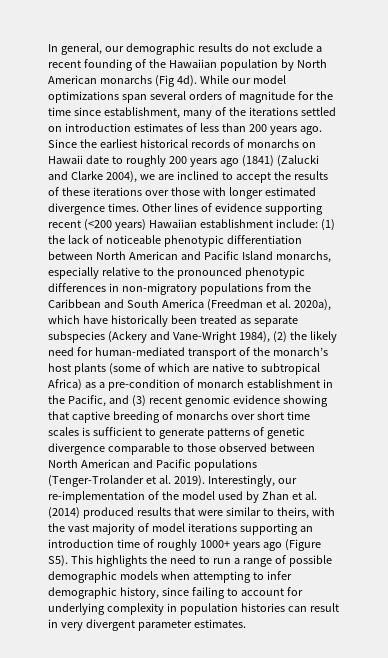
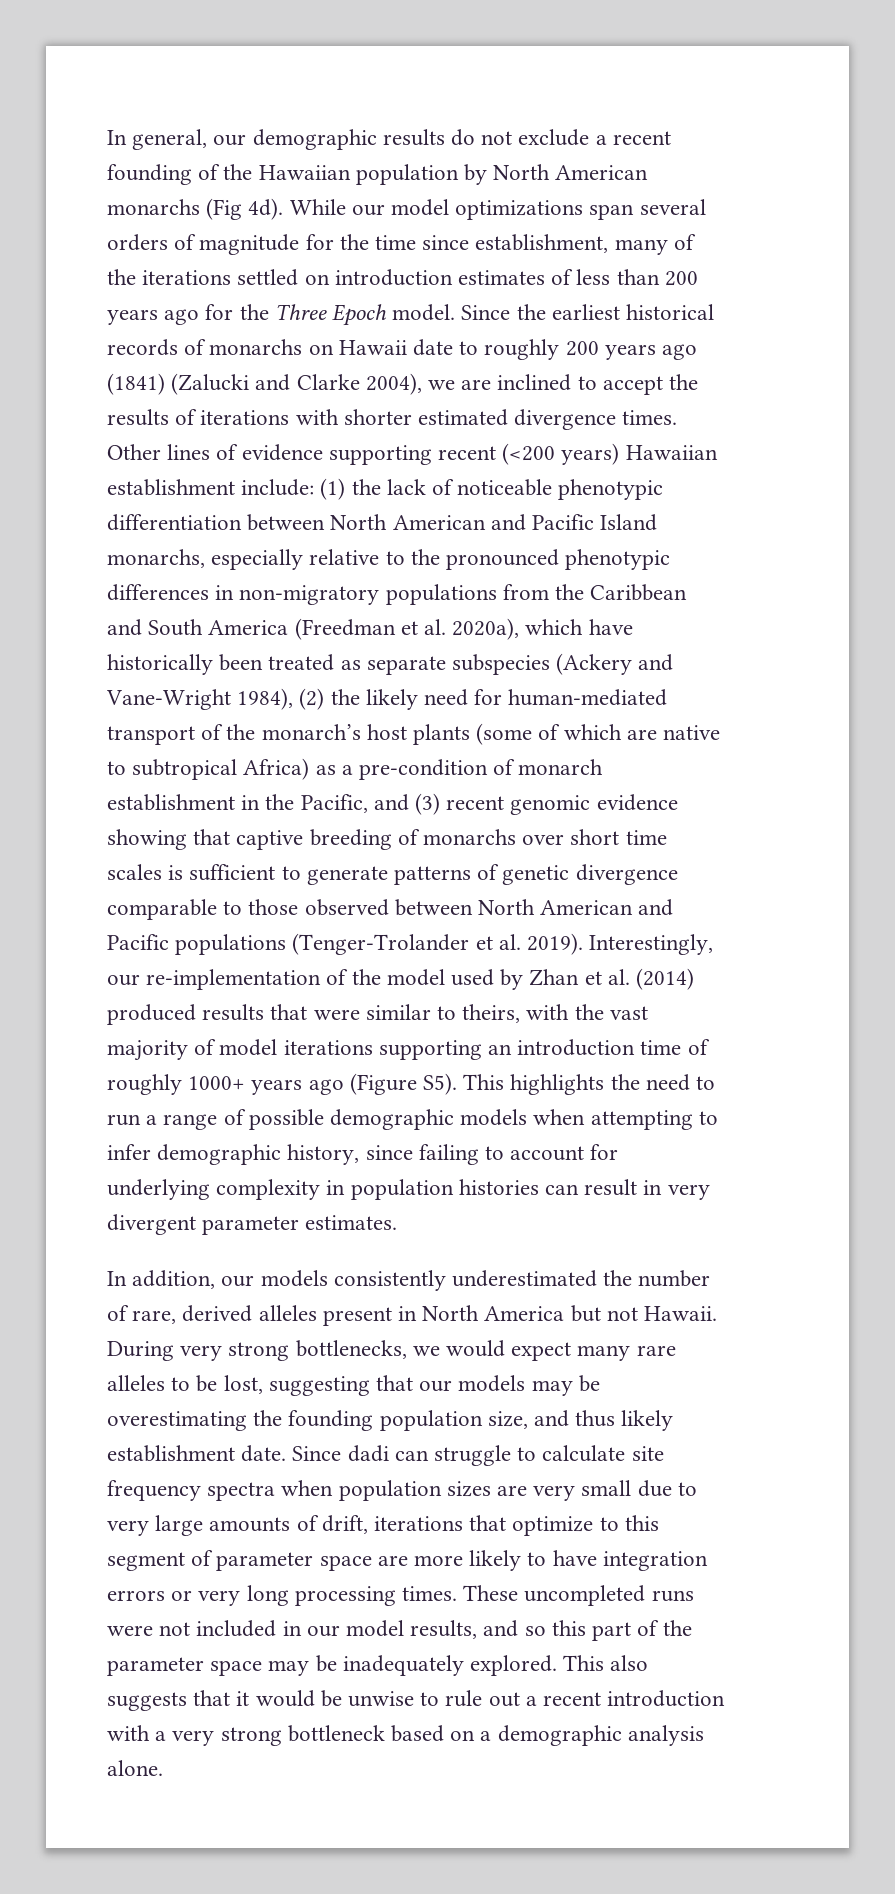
[299,126,322,135] ago. -> [164,304,456,326] ago for the Three Epoch model.
[61,187,263,199] these iterations over those with longer -> [200,409,412,425] iterations with shorter
(246, 623) none -> [107,1270,711,1291] [107,1305,718,1326] [107,1340,676,1361] [107,1375,600,1396] [107,1410,674,1431] [107,1445,664,1466] [107,1480,697,1501] [107,1515,659,1536] [107,1550,708,1571] [107,1585,694,1606] [107,1620,692,1641] [107,1655,649,1676] [107,1690,726,1711] [107,1725,704,1746] [107,1760,163,1776] // In addition, our models consistently underestimated the number of rare, derived alleles present in North America but not Hawaii. During very strong bottlenecks, we would expect many rare alleles to be lost, suggesting that our models may be overestimating the founding population size, and thus likely establishment date. Since dadi can struggle to calculate site frequency spectra when population sizes are very small due to very large amounts of drift, iterations that optimize to this segment of parameter space are more likely to have integration errors or very long processing times. These uncompleted runs were not included in our model results, and so this part of the parameter space may be inadequately explored. This also suggests that it would be unwise to rule out a recent introduction with a very strong bottleneck based on a demographic analysis alone.

